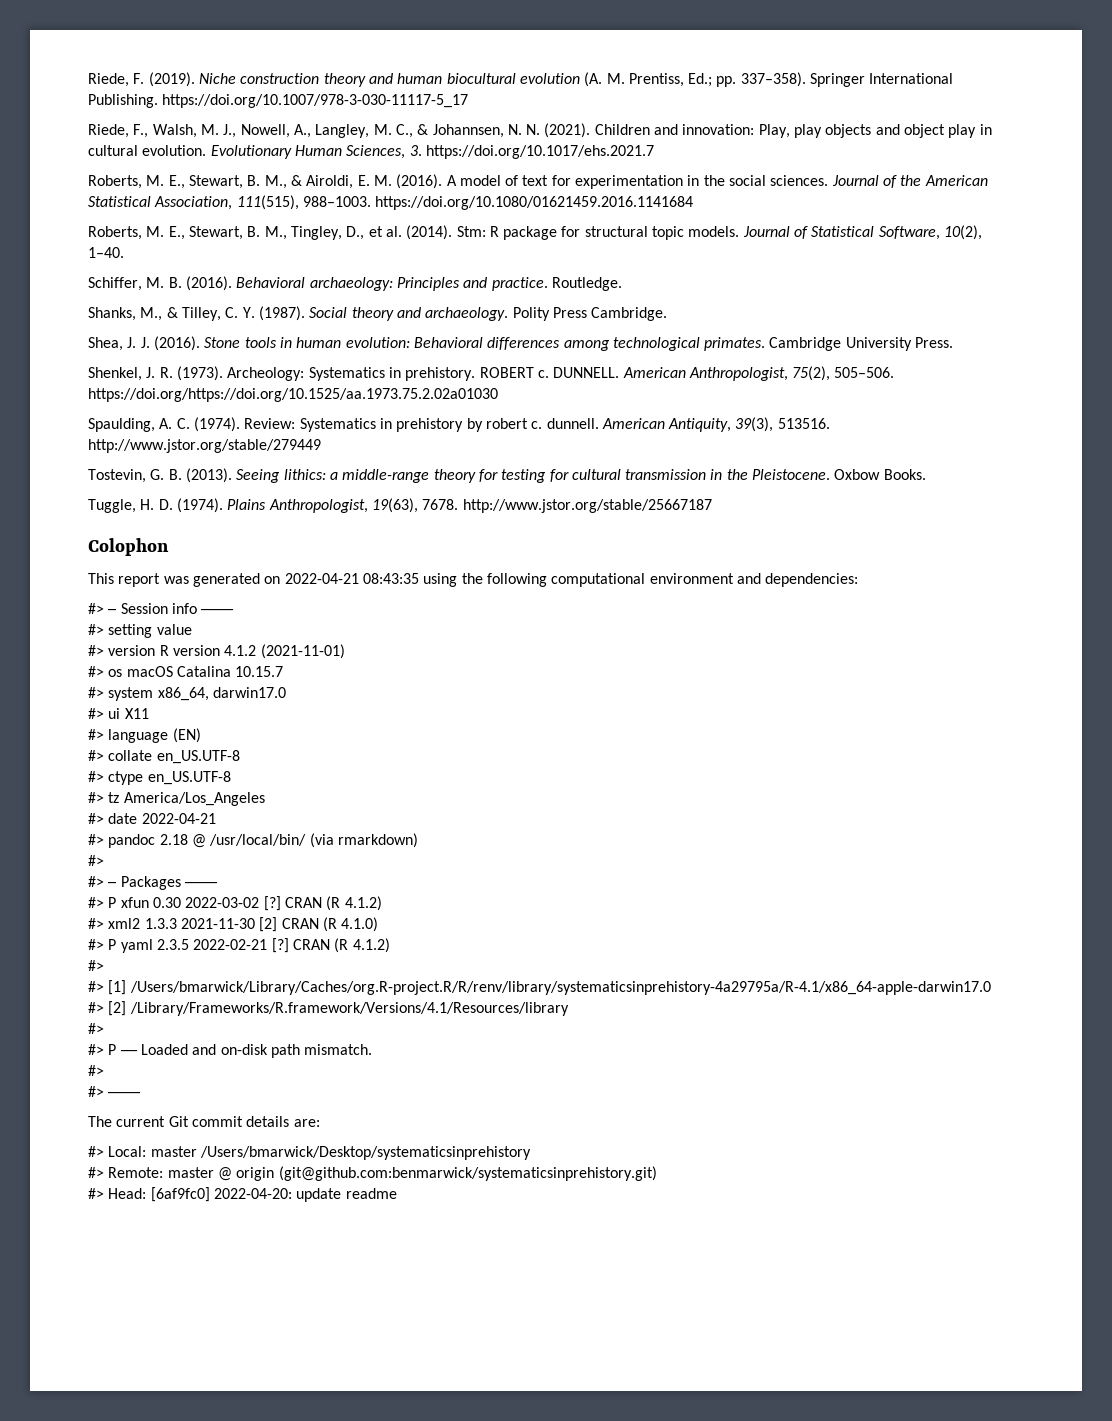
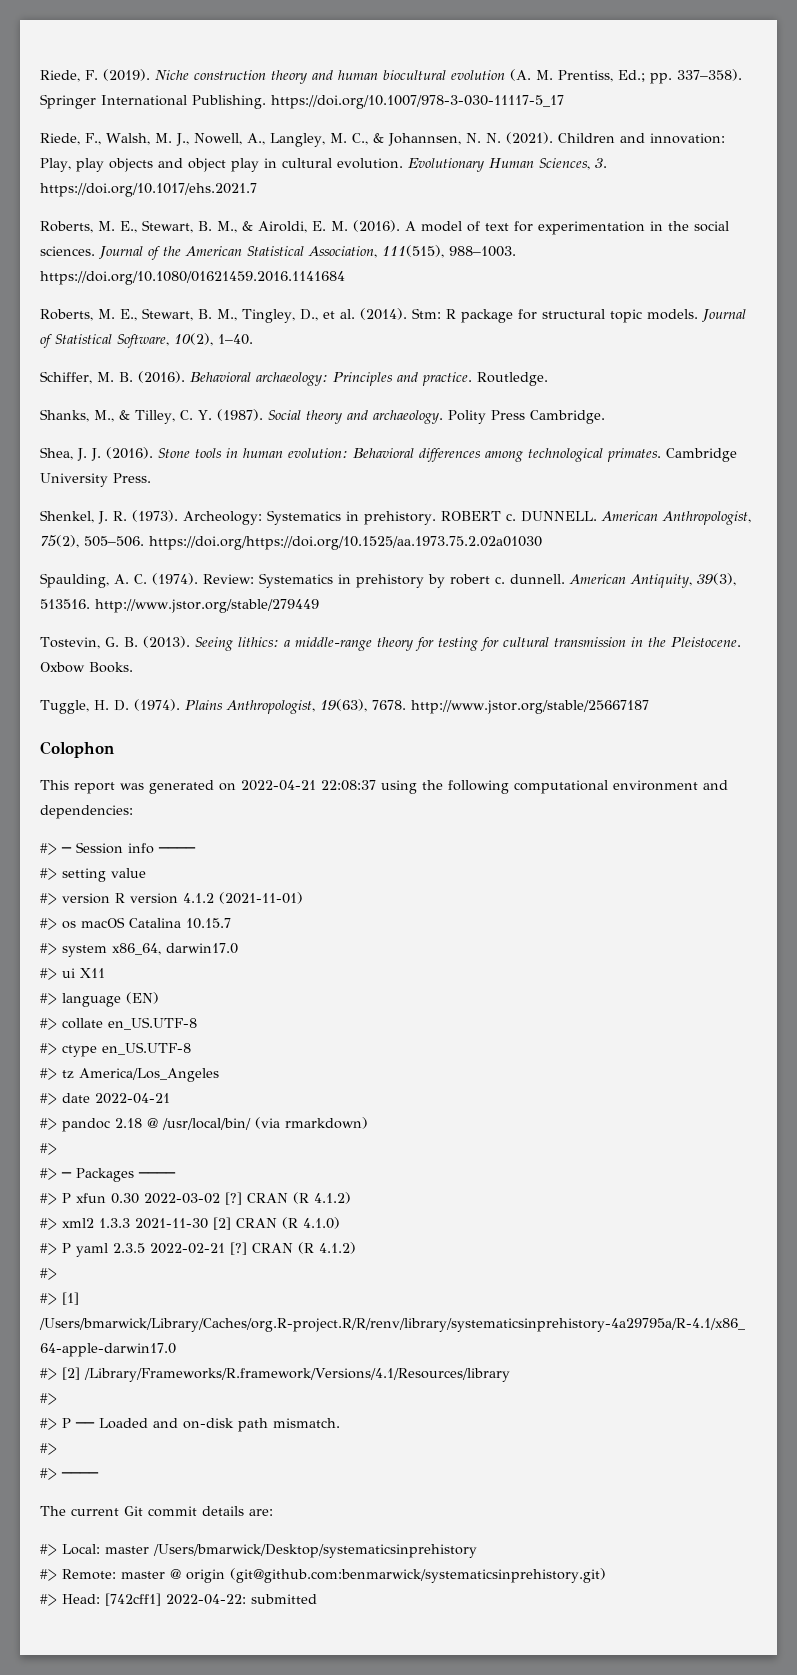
[362,573,419,584] 08:43:35 -> [321,780,376,791] 22:08:37
[150,1187,397,1202] [6af9fc0] 2022-04-20: update readme -> [105,1593,317,1606] [742cff1] 2022-04-22: submitted

